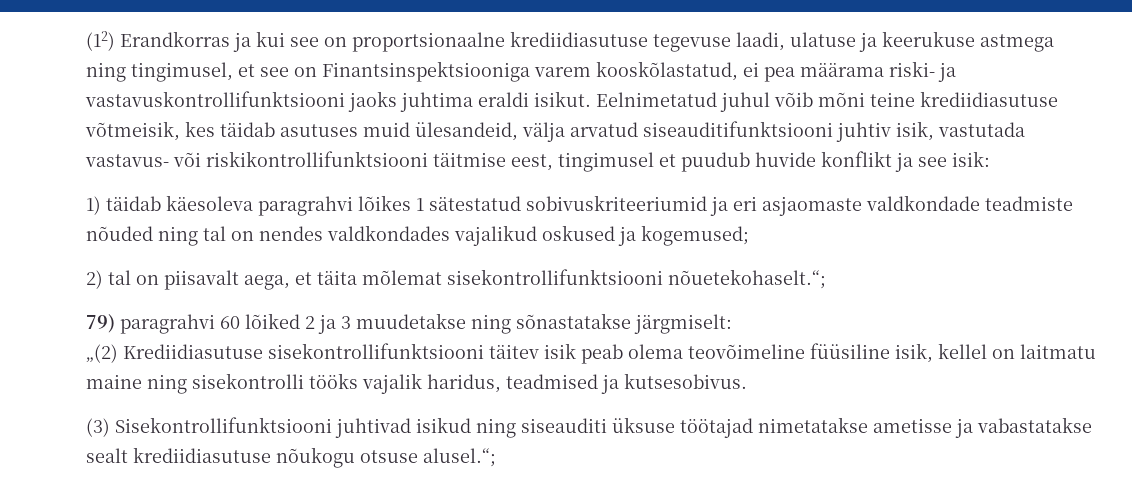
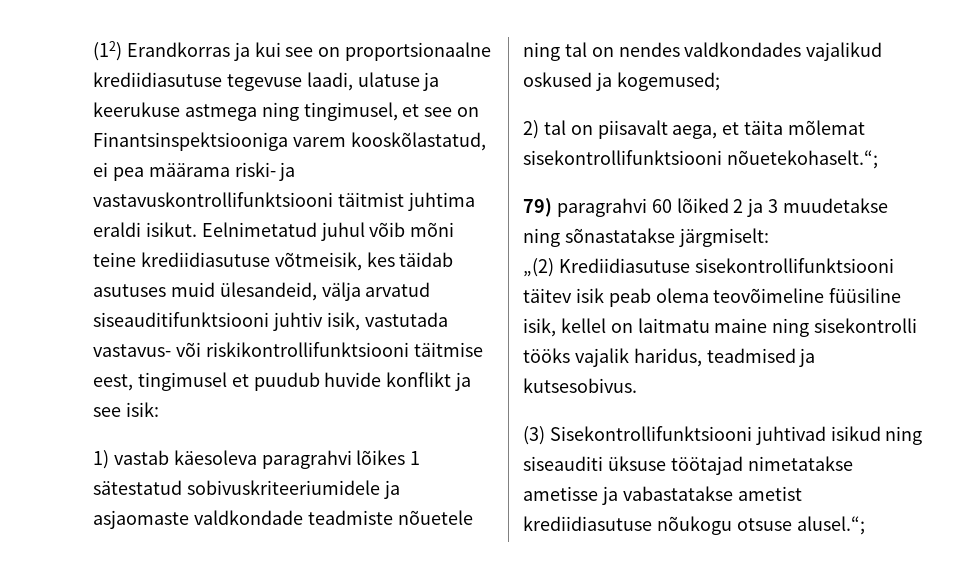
[348,91,397,112] jaoks -> [337,192,404,207] täitmist
[106,196,161,211] täidab -> [113,450,169,465] vastab
[526,195,757,216] sobivuskriteeriumid ja eri -> [186,480,400,499] sobivuskriteeriumidele ja
[86,226,153,241] nõuded -> [397,510,473,525] nõuetele
[86,448,128,463] sealt -> [737,486,802,501] ametist

